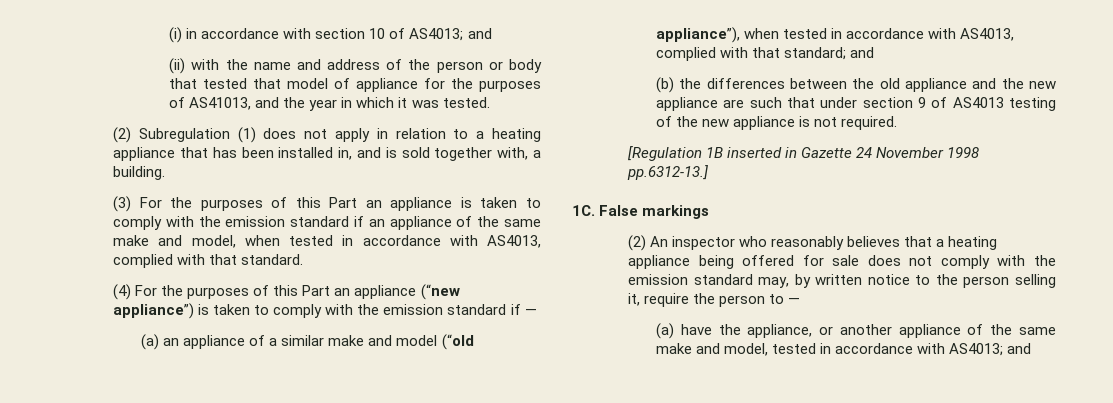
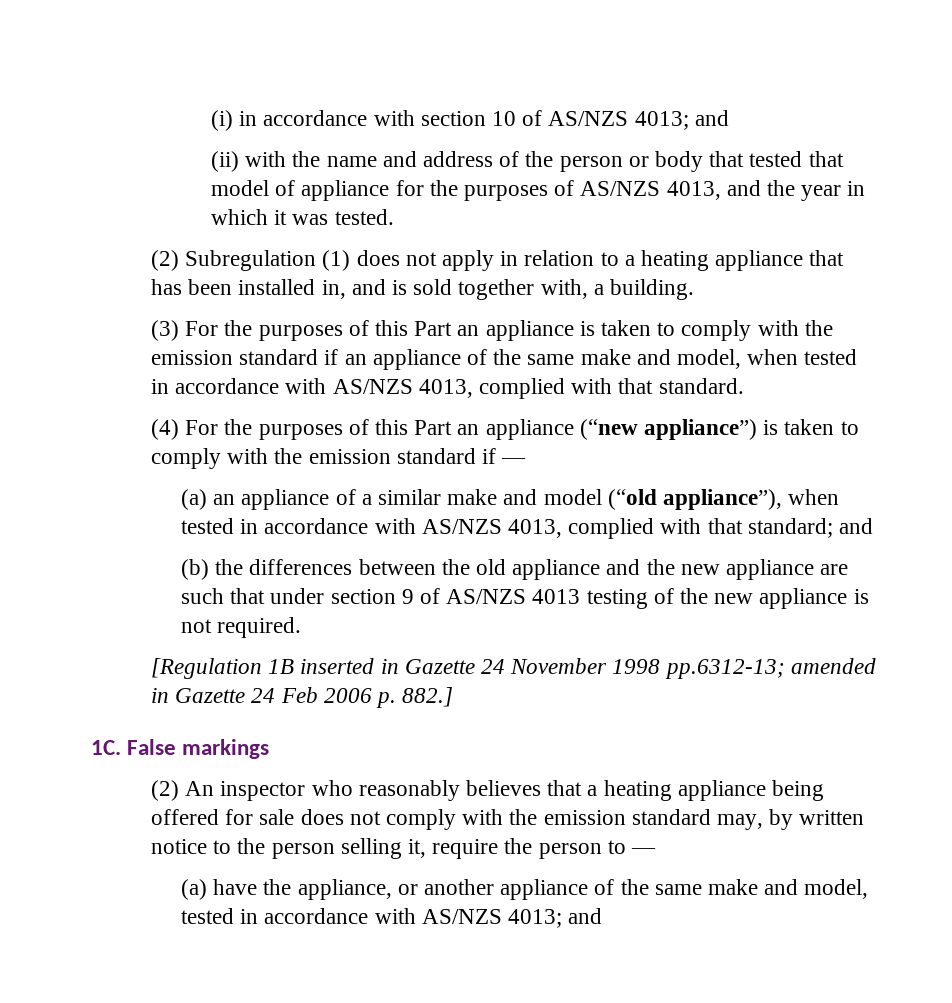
[409,28,464,41] AS4013; -> [548,111,689,130] AS/NZS 4013;
[189,97,252,110] AS41013, -> [580,181,721,200] AS/NZS 4013,
[487,235,541,248] AS4013, -> [332,379,473,398] AS/NZS 4013,
[960,28,1015,41] AS4013, -> [421,519,562,538] AS/NZS 4013,
[952,97,1004,108] AS4013 -> [446,589,581,604] AS/NZS 4013
[627,165,709,180] pp.6312-13.] -> [664,658,876,679] [150,687,454,708] pp.6312-13; amended in Gazette 24 Feb 2006 p. 882.]
[949,343,1004,356] AS4013; -> [421,909,562,928] AS/NZS 4013;

